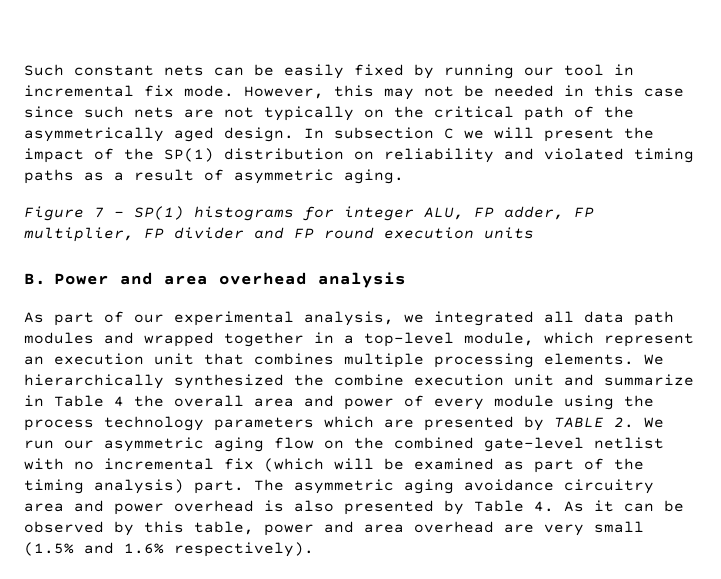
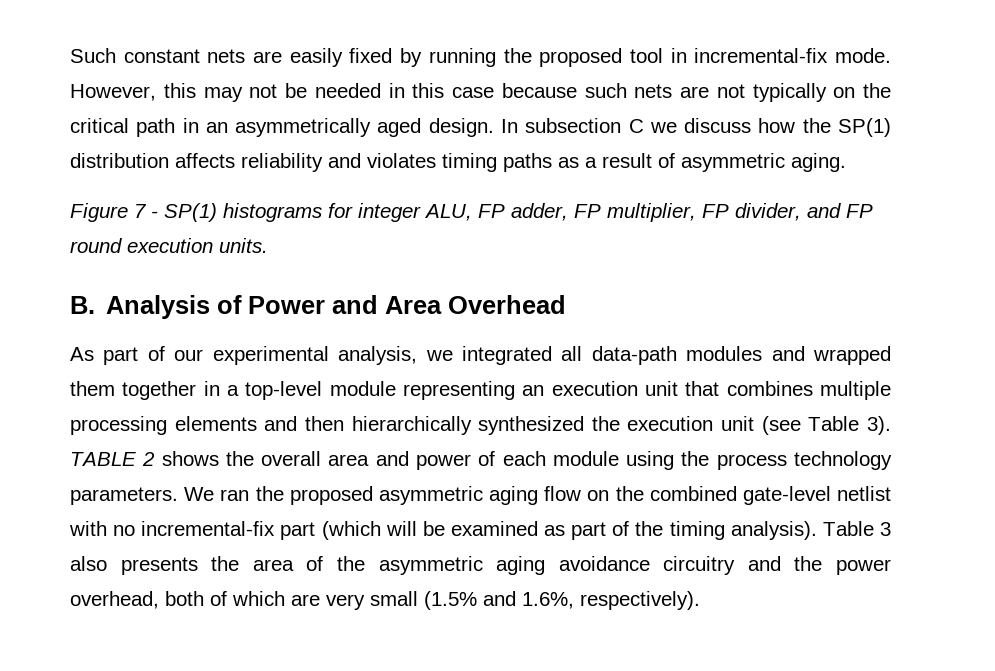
[214,64,274,76] can be -> [253,51,283,63] are
[524,64,634,76] [24,85,174,97] our tool in incremental fix -> [503,48,829,67] the proposed tool in incremental-fix
[24,106,74,118] since -> [501,83,577,98] because
[574,106,634,118] of the -> [182,118,228,133] in an
[494,127,654,142] [24,148,114,163] will present the impact of -> [684,118,796,133] discuss how
[354,151,374,160] on -> [175,153,235,168] affects
[544,148,624,160] violated -> [367,153,436,168] violates
[174,227,244,239] divider -> [735,203,801,221] divider,
[484,227,534,239] units -> [219,238,268,253] units.
[54,272,406,288] Power and area overhead analysis -> [105,295,566,319] Analysis of Power and Area Overhead
[584,311,674,326] data path -> [591,346,677,365] data-path
(214, 339) none -> [70,381,115,396] them
[464,332,694,347] module, which represent -> [329,381,515,400] module representing
[544,353,664,365] elements. We -> [174,416,344,431] elements and then
[334,374,694,386] [24,395,124,407] combine execution unit and summarize in Table 4 -> [627,416,891,435] [70,451,219,466] execution unit (see Table 3). TABLE 2 shows
[434,398,484,410] every -> [502,451,546,466] each
[214,416,664,431] [24,440,94,449] parameters which are presented by TABLE 2. We run our -> [70,486,373,505] parameters. We ran the proposed
[104,458,254,470] incremental fix -> [141,521,316,540] incremental-fix part
[94,479,654,494] [24,500,684,515] [24,521,494,536] analysis) part. The asymmetric aging avoidance circuitry area and power overhead is also presented by Table 4. As it can be observed by this table, power and area overhead -> [730,521,891,540] [70,556,892,575] [70,591,285,609] analysis). Table 3 also presents the area of the asymmetric aging avoidance circuitry and the power overhead, both of which
[124,543,164,554] 1.6% -> [522,592,574,609] 1.6%,

